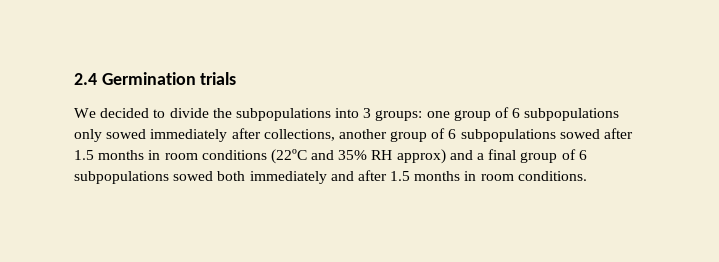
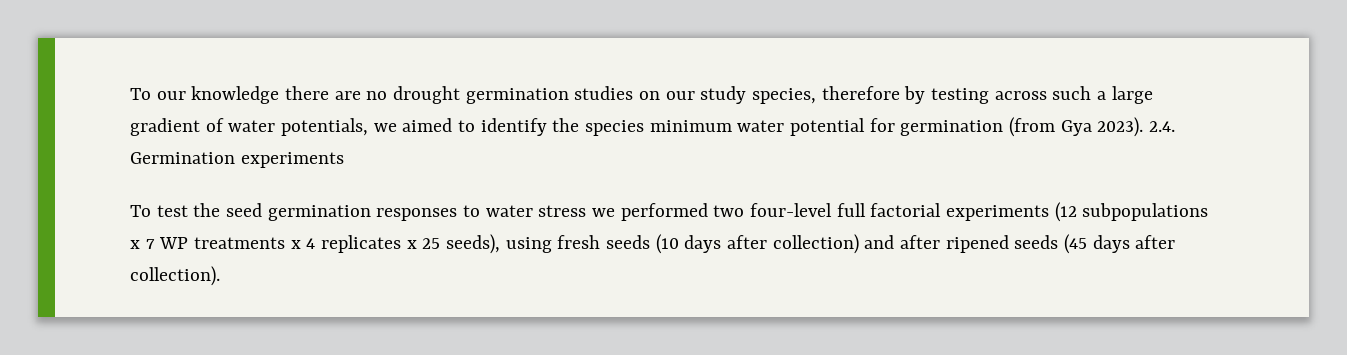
[74,72,237,85] [74,107,620,121] [74,128,634,142] [74,149,587,164] [74,170,587,184] 2.4 Germination trials // We decided to divide the subpopulations into 3 groups: one group of 6 subpopulations only sowed immediately after collections, another group of 6 subpopulations sowed after 1.5 months in room conditions (22ºC and 35% RH approx) and a final group of 6 subpopulations sowed both immediately and after 1.5 months in room conditions. -> [130,86,1153,104] [130,117,1176,137] [130,152,344,168] [130,202,1209,222] [130,234,1176,254] [130,266,220,286] To our knowledge there are no drought germination studies on our study species, therefore by testing across such a large gradient of water potentials, we aimed to identify the species minimum water potential for germination (from Gya 2023). 2.4. Germination experiments // To test the seed germination responses to water stress we performed two four-level full factorial experiments (12 subpopulations x 7 WP treatments x 4 replicates x 25 seeds), using fresh seeds (10 days after collection) and after ripened seeds (45 days after collection).

